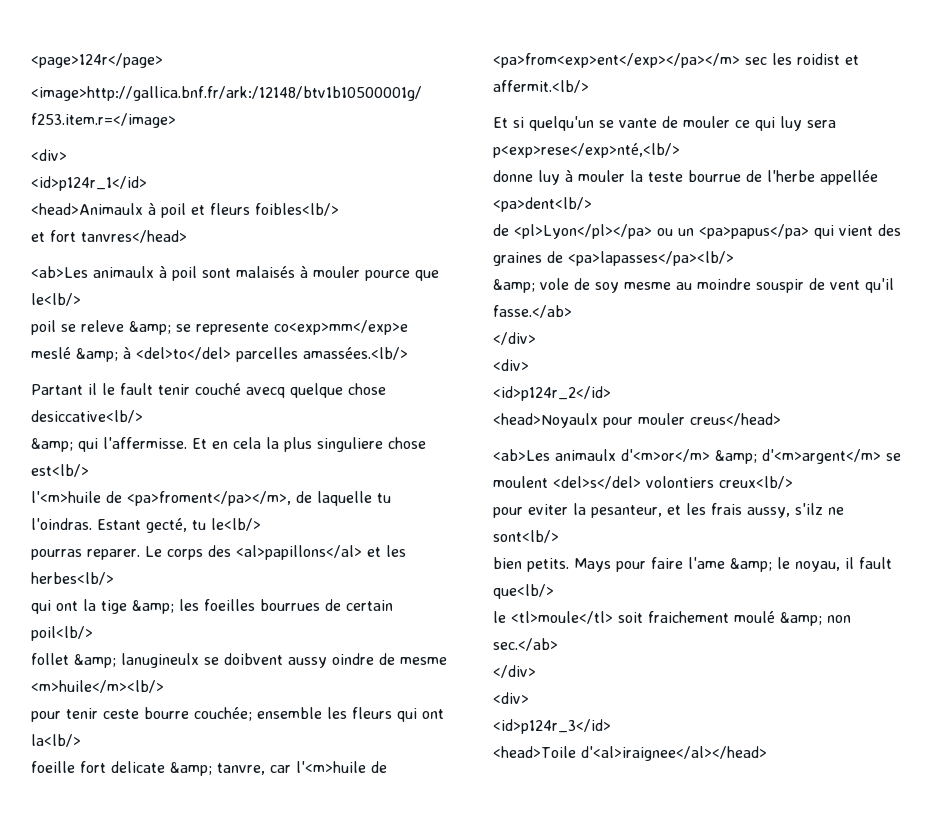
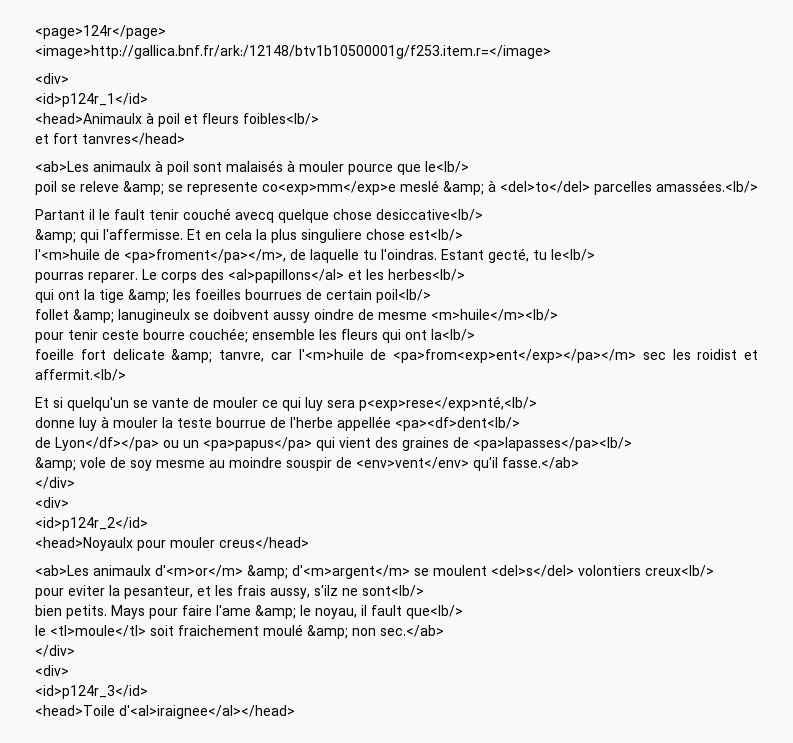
[493,197,592,212] [493,224,652,239] <pa>dent<lb/> // de <pl>Lyon</pl></pa> -> [395,417,520,431] [35,437,159,451] <pa><df>dent<lb/> // de Lyon</df></pa>
[830,280,860,290] vent -> [356,457,469,469] <env>vent</env>

